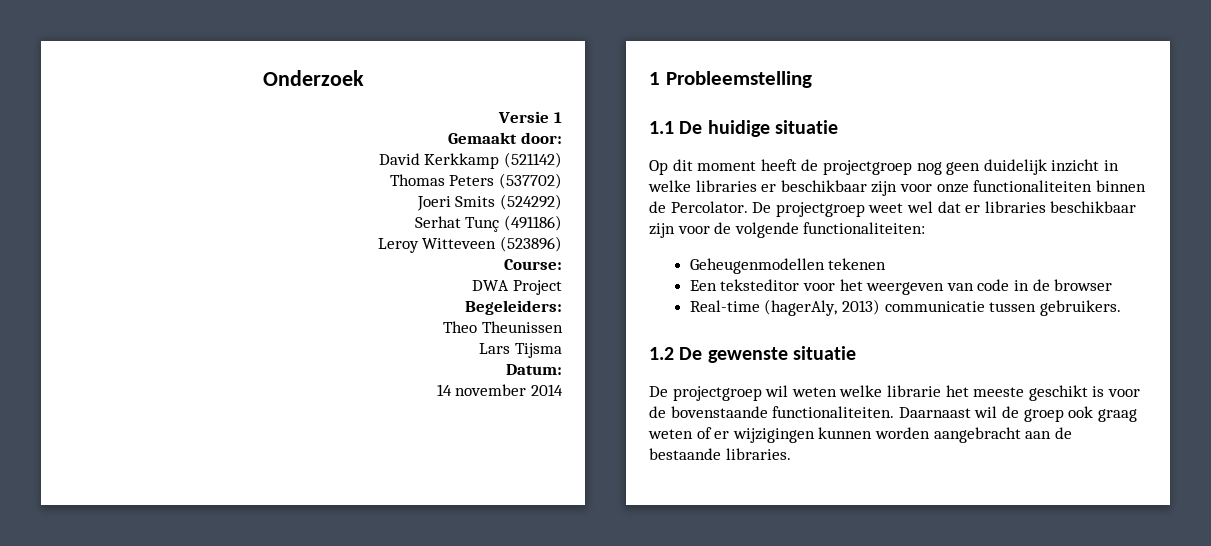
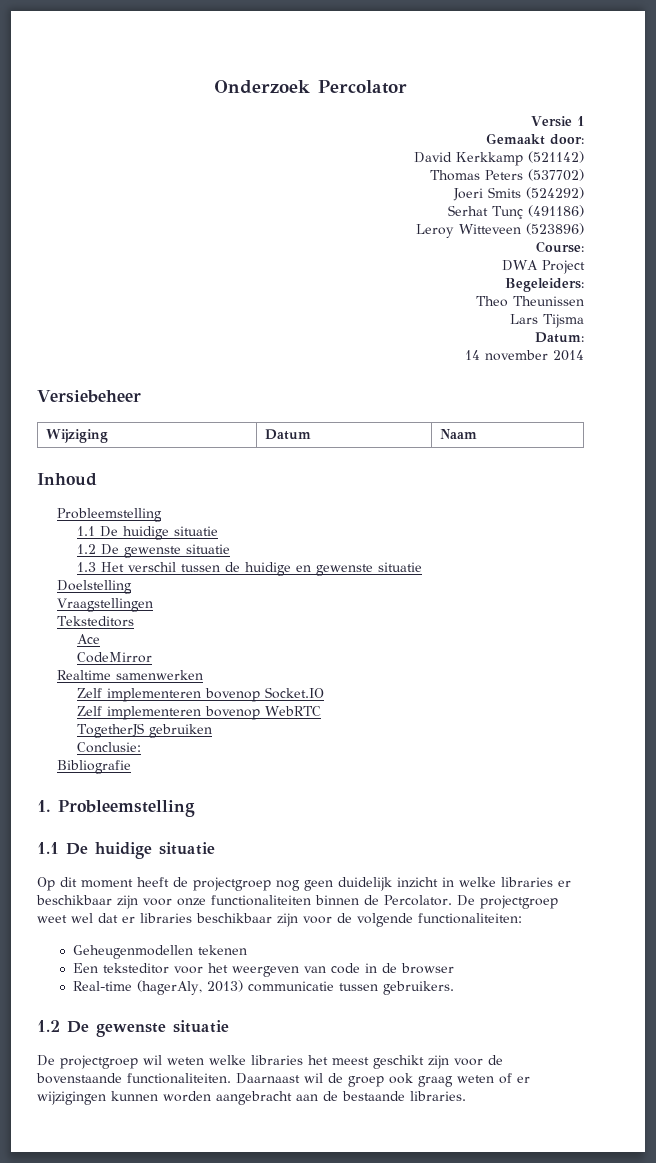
(364, 78) none -> [318,80,407,94] Percolator
[649,72,660,85] 1 -> [37,390,141,403] [45,429,108,443] [264,429,311,440] [439,429,477,439] [37,473,97,486] [57,508,163,522] [77,526,219,540] [77,544,231,558] [77,562,423,576] [57,580,133,594] [57,598,154,612] [57,616,135,627] [77,634,101,644] [77,652,153,663] [57,670,204,680] [77,687,325,702] [77,706,322,720] [77,723,213,738] [77,742,142,753] [57,760,132,774] [37,800,51,812] Versiebeheer // Wijziging | Datum | Naam // Inhoud // Probleemstelling // 1.1 De huidige situatie // 1.2 De gewenste situatie // 1.3 Het verschil tussen de huidige en gewenste situatie // Doelstelling // Vraagstellingen // Teksteditors // Ace // CodeMirror // Realtime samenwerken // Zelf implementeren bovenop Socket.IO // Zelf implementeren bovenop WebRTC // TogetherJS gebruiken // Conclusie: // Bibliografie // 1.
[886,385,1105,401] librarie het meeste geschikt is -> [251,1055,449,1069] libraries het meest geschikt zijn

